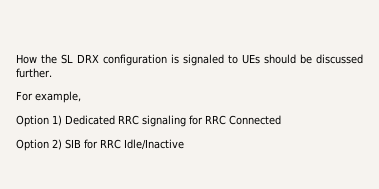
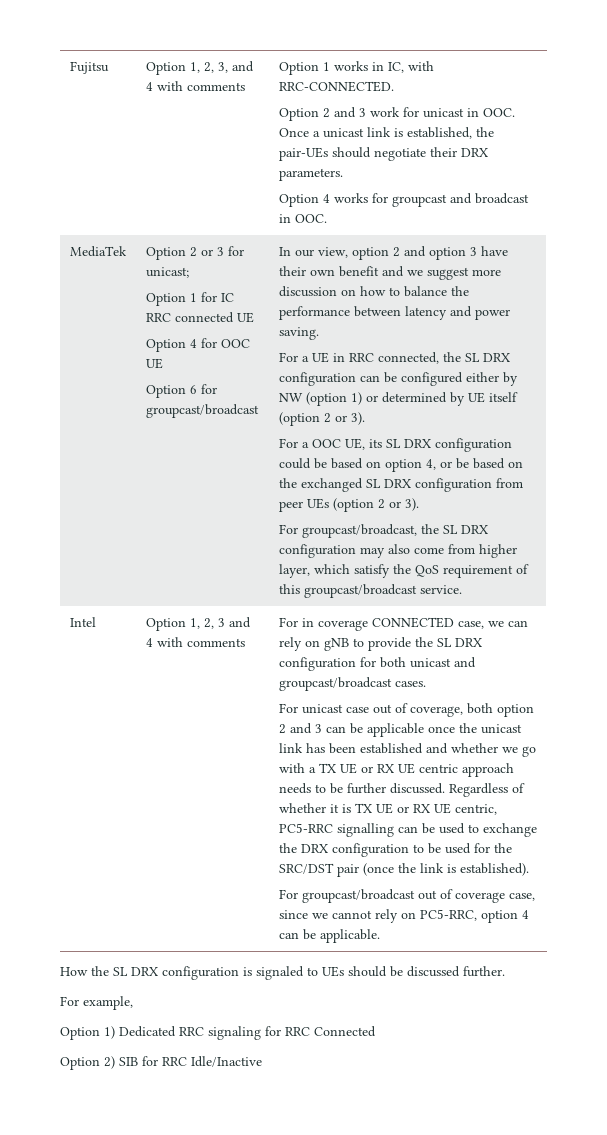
(16, 59) none -> [69,61,109,74] [145,61,254,75] [145,81,245,91] [278,61,434,75] [278,81,394,92] [278,107,515,121] [278,127,494,139] [278,147,489,161] [278,168,343,181] [278,193,529,207] [278,214,327,223] [69,246,127,257] [145,246,244,260] [145,267,189,278] [145,292,234,306] [145,312,254,323] [145,338,250,352] [145,358,163,369] [145,384,217,398] [145,404,259,418] [278,246,508,260] [278,266,501,280] [278,286,469,297] [278,306,510,320] [278,327,319,340] [278,352,511,364] [278,372,518,386] [278,392,518,406] [278,412,365,426] [278,438,512,452] [278,458,523,472] [278,478,523,492] [278,498,419,512] [278,524,489,538] [278,544,517,558] [278,564,529,578] [278,584,462,598] [69,617,96,627] [145,617,251,631] [145,637,245,647] [278,617,528,631] [278,637,483,651] [278,657,476,671] [278,677,426,691] [278,703,534,717] [278,723,522,737] [278,743,536,757] [278,763,514,777] [278,783,525,797] [278,803,497,815] [278,823,537,837] [278,843,512,857] [278,863,529,877] [278,889,535,903] [278,909,529,923] [278,929,380,943] Fujitsu | Option 1, 2, 3, and 4 with comments | Option 1 works in IC, with RRC-CONNECTED. // Option 2 and 3 work for unicast in OOC. Once a unicast link is established, the pair-UEs should negotiate their DRX parameters. // Option 4 works for groupcast and broadcast in OOC. // MediaTek | Option 2 or 3 for unicast; // Option 1 for IC RRC connected UE // Option 4 for OOC UE // Option 6 for groupcast/broadcast | In our view, option 2 and option 3 have their own benefit and we suggest more discussion on how to balance the performance between latency and power saving. // For a UE in RRC connected, the SL DRX configuration can be configured either by NW (option 1) or determined by UE itself (option 2 or 3). // For a OOC UE, its SL DRX configuration could be based on option 4, or be based on the exchanged SL DRX configuration from peer UEs (option 2 or 3). // For groupcast/broadcast, the SL DRX configuration may also come from higher layer, which satisfy the QoS requirement of this groupcast/broadcast service. // Intel | Option 1, 2, 3 and 4 with comments | For in coverage CONNECTED case, we can rely on gNB to provide the SL DRX configuration for both unicast and groupcast/broadcast cases. // For unicast case out of coverage, both option 2 and 3 can be applicable once the unicast link has been established and whether we go with a TX UE or RX UE centric approach needs to be further discussed. Regardless of whether it is TX UE or RX UE centric, PC5-RRC signalling can be used to exchange the DRX configuration to be used for the SRC/DST pair (once the link is established). // For groupcast/broadcast out of coverage case, since we cannot rely on PC5-RRC, option 4 can be applicable. //

